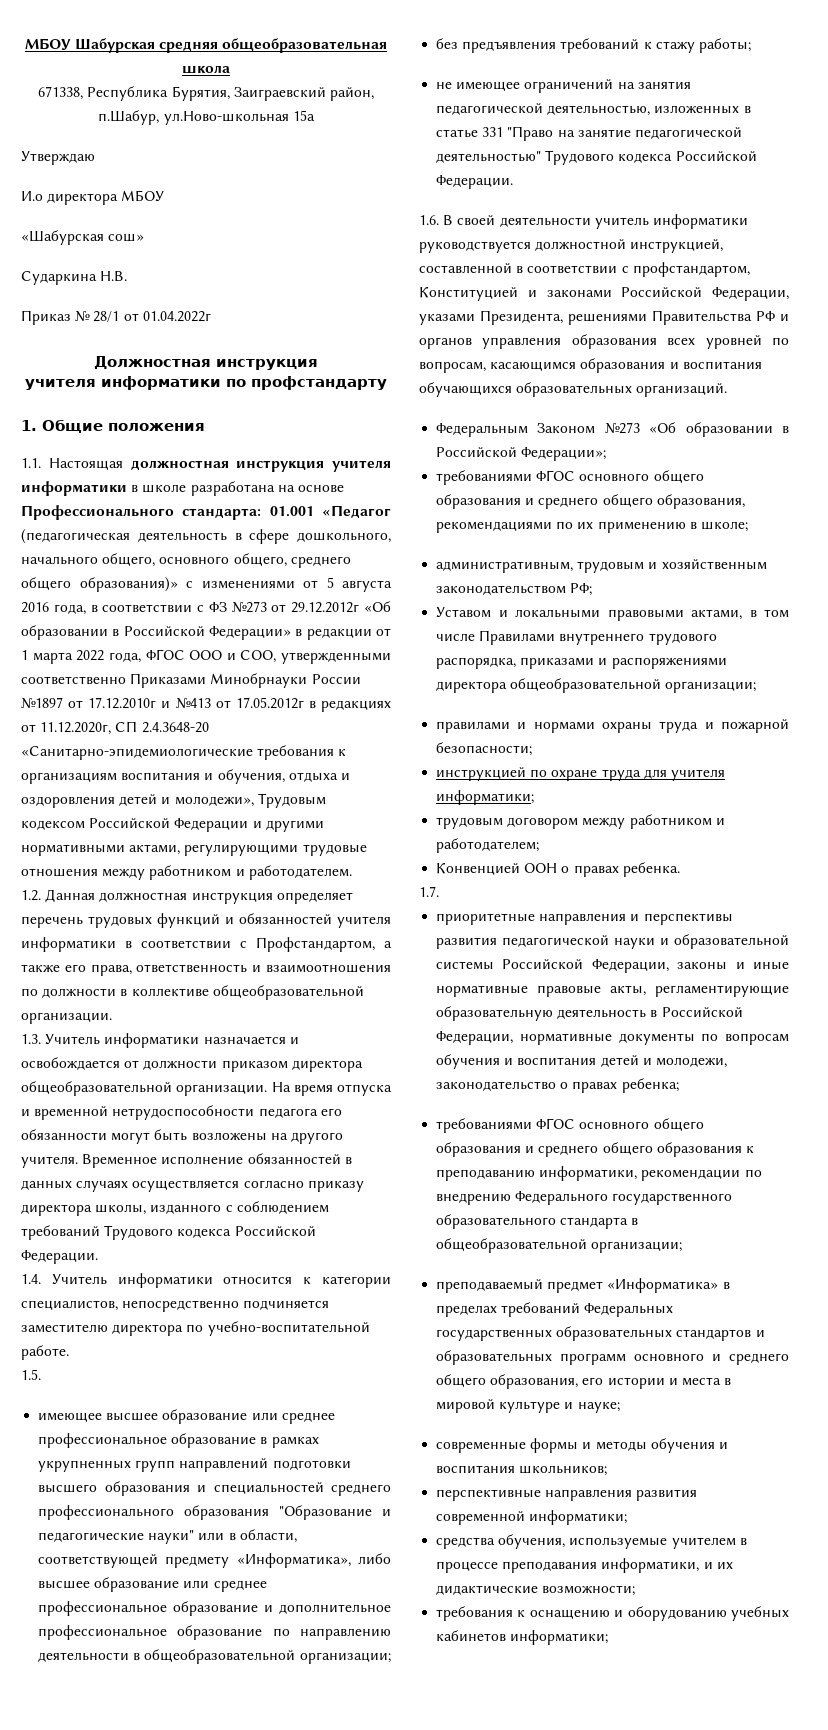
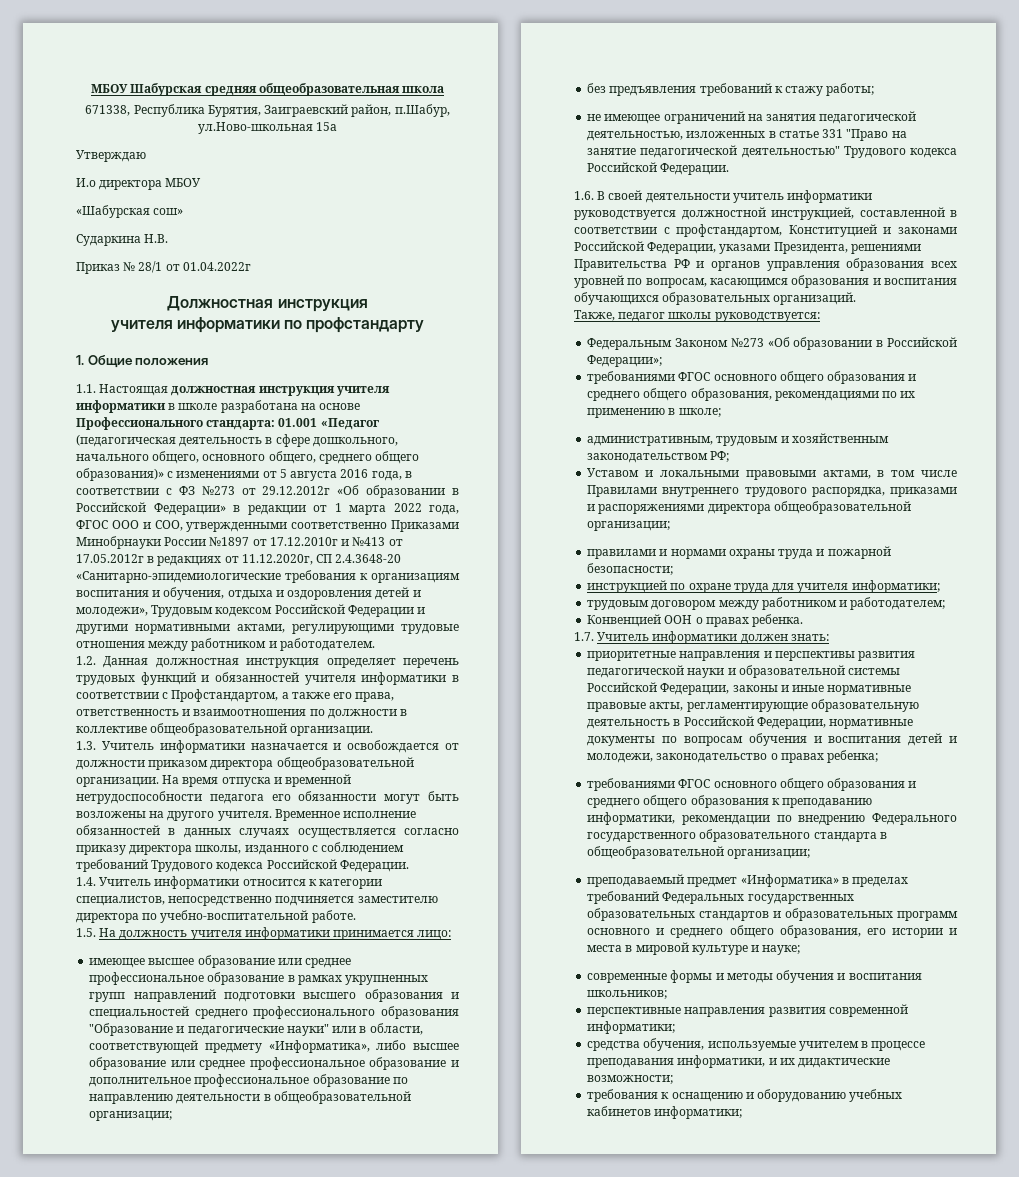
(41, 1374) none -> [99,927,452,940] На должность учителя информатики принимается лицо:
(728, 390) none -> [574,310,820,322] // Также, педагог школы руководствуется:
(439, 891) none -> [597,631,829,644] Учитель информатики должен знать:

